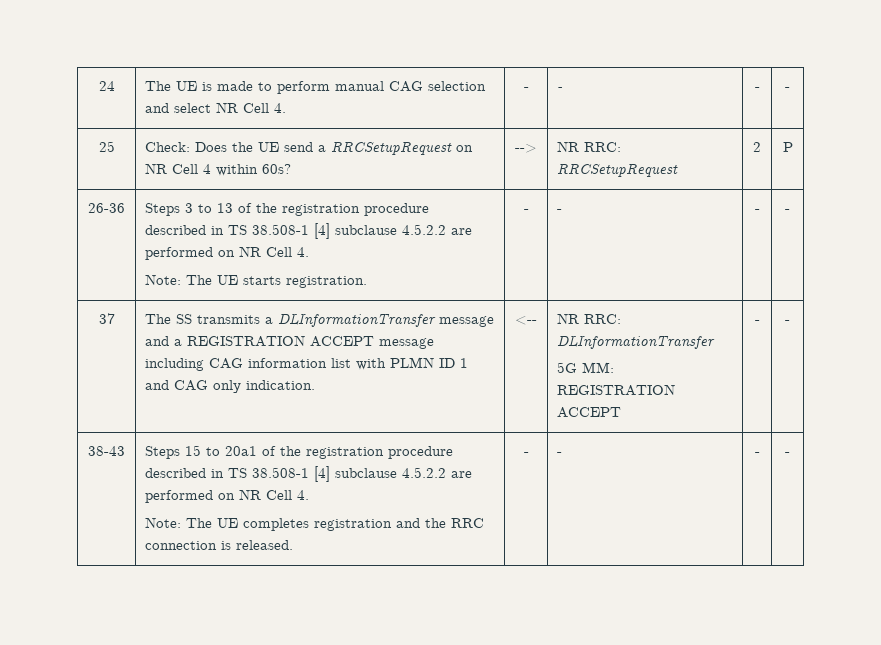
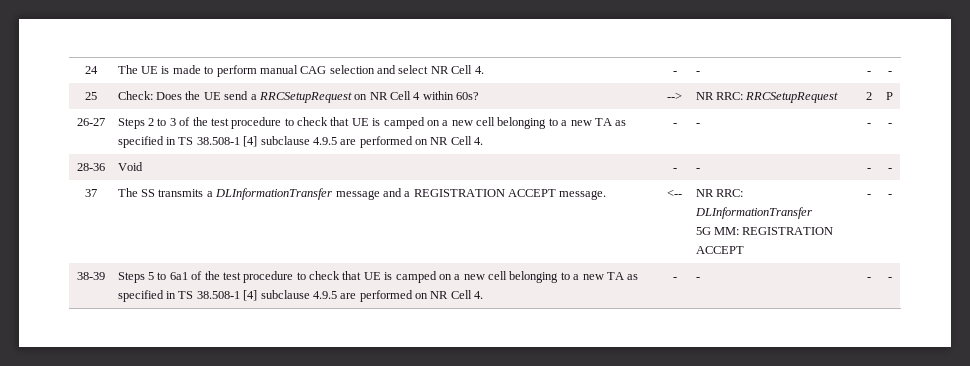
[88,203,125,213] [145,203,430,216] [145,223,473,239] [145,246,310,260] [145,274,368,288] 26-36 | Steps 3 to 13 of the registration procedure described in TS 38.508-1 [4] subclause 4.5.2.2 are performed on NR Cell 4. // Note: The UE starts registration. -> [76,118,105,126] [117,117,627,129] [117,136,484,148] [672,123,677,126] [695,123,700,126] [866,123,871,126] [887,123,892,126] [76,163,105,171] [117,162,143,171] 26-27 | Steps 2 to 3 of the test procedure to check that UE is camped on a new cell belonging to a new TA as specified in TS 38.508-1 [4] subclause 4.9.5 are performed on NR Cell 4. | - | - | - | - // 28-36 | Void
[379,338,435,349] [145,357,469,371] [145,380,316,393] message including CAG information list with PLMN ID 1 and CAG only indication. -> [559,190,607,200] message.
[88,446,125,456] [145,445,454,459] [145,466,473,482] [145,489,310,503] [145,517,485,531] [145,540,294,550] 38-43 | Steps 15 to 20a1 of the registration procedure described in TS 38.508-1 [4] subclause 4.5.2.2 are performed on NR Cell 4. // Note: The UE completes registration and the RRC connection is released. -> [76,272,105,280] [117,271,639,283] [117,290,484,302] 38-39 | Steps 5 to 6a1 of the test procedure to check that UE is camped on a new cell belonging to a new TA as specified in TS 38.508-1 [4] subclause 4.9.5 are performed on NR Cell 4.

